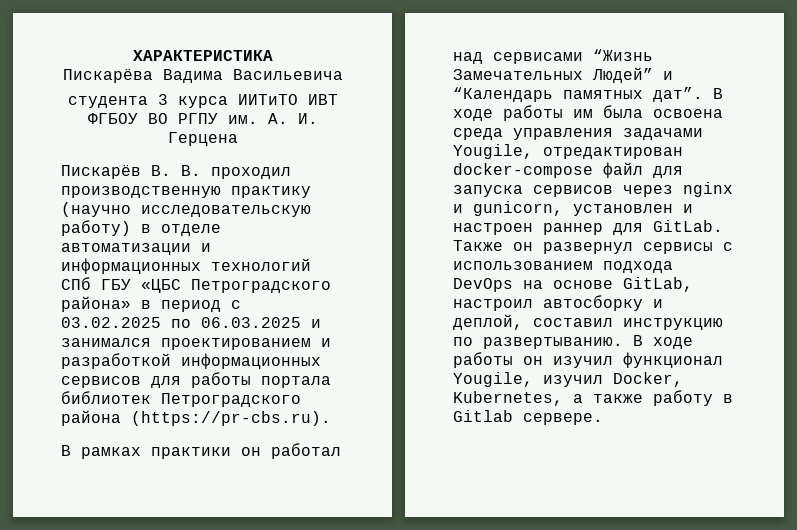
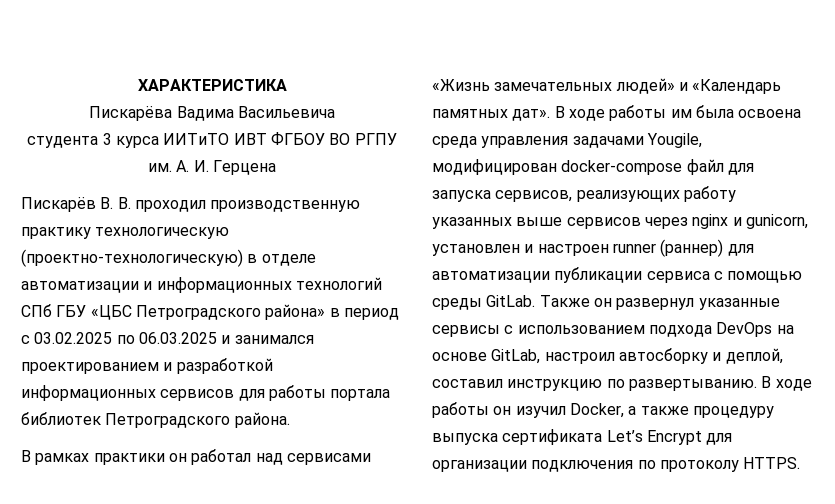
[61,202,311,217] [61,220,131,236] (научно исследовательскую работу) -> [95,227,230,239] [21,249,243,267] технологическую (проектно-технологическую)
[61,410,331,426] района (https://pr-cbs.ru). -> [234,412,290,428] района.
[593,49,653,61] [453,67,673,83] [453,87,703,102] “Жизнь Замечательных Людей” и “Календарь памятных дат”. -> [432,78,782,94] [432,109,551,121] «Жизнь замечательных людей» и «Календарь памятных дат».
[543,147,683,159] отредактирован -> [432,159,557,175] модифицирован
(523, 191) none -> [495,186,736,202] [432,217,563,229] сервисов, реализующих работу указанных выше
[543,223,643,235] раннер для -> [612,239,754,257] [432,267,803,283] [432,298,482,310] runner (раннер) для автоматизации публикации сервиса с помощью среды
(633, 248) none -> [698,298,780,310] указанные
[623,352,723,368] [453,372,683,387] [453,390,733,406] [453,410,603,425] функционал Yougile, изучил Docker, Kubernetes, а также работу в Gitlab сервере. -> [569,403,774,418] [432,429,733,445] [432,457,801,472] Docker, а также процедуру выпуска сертификата Let’s Encrypt для организации подключения по протоколу HTTPS.

